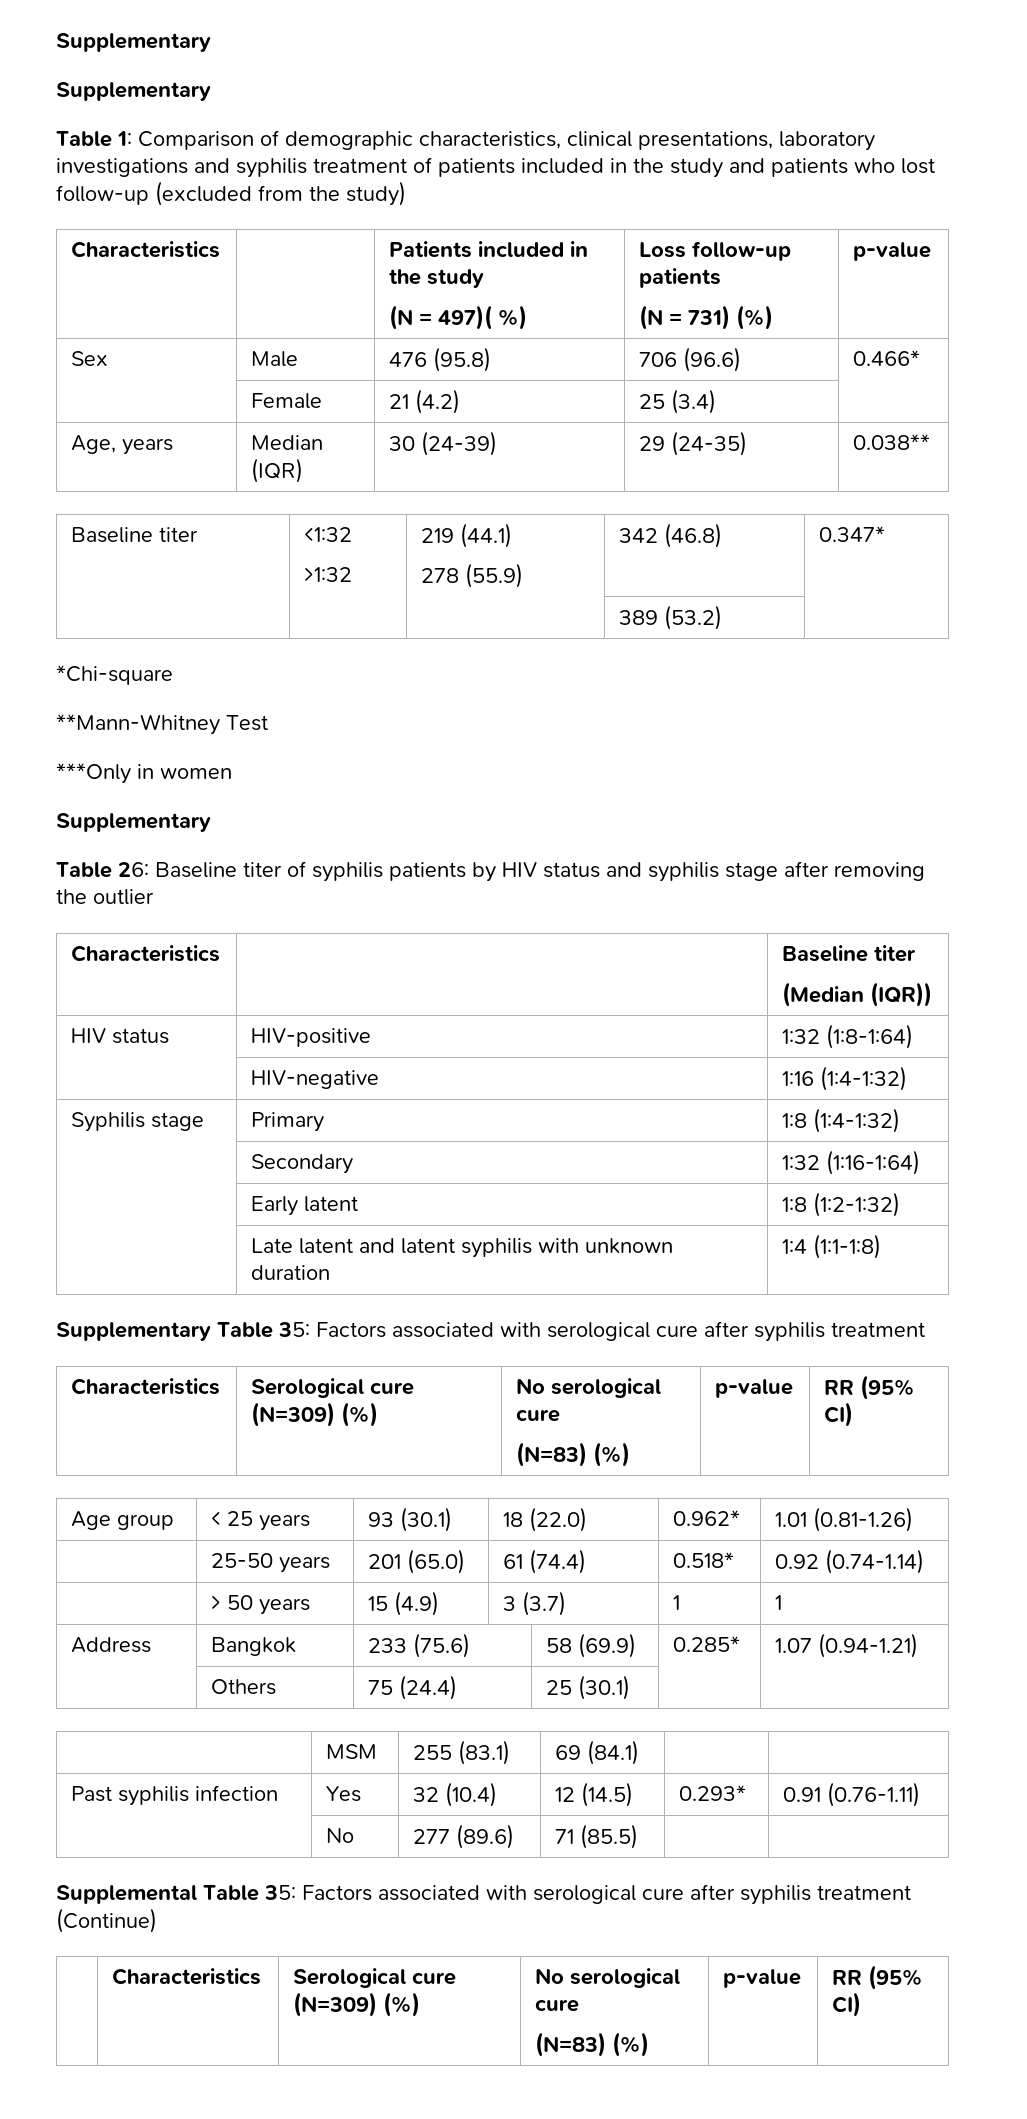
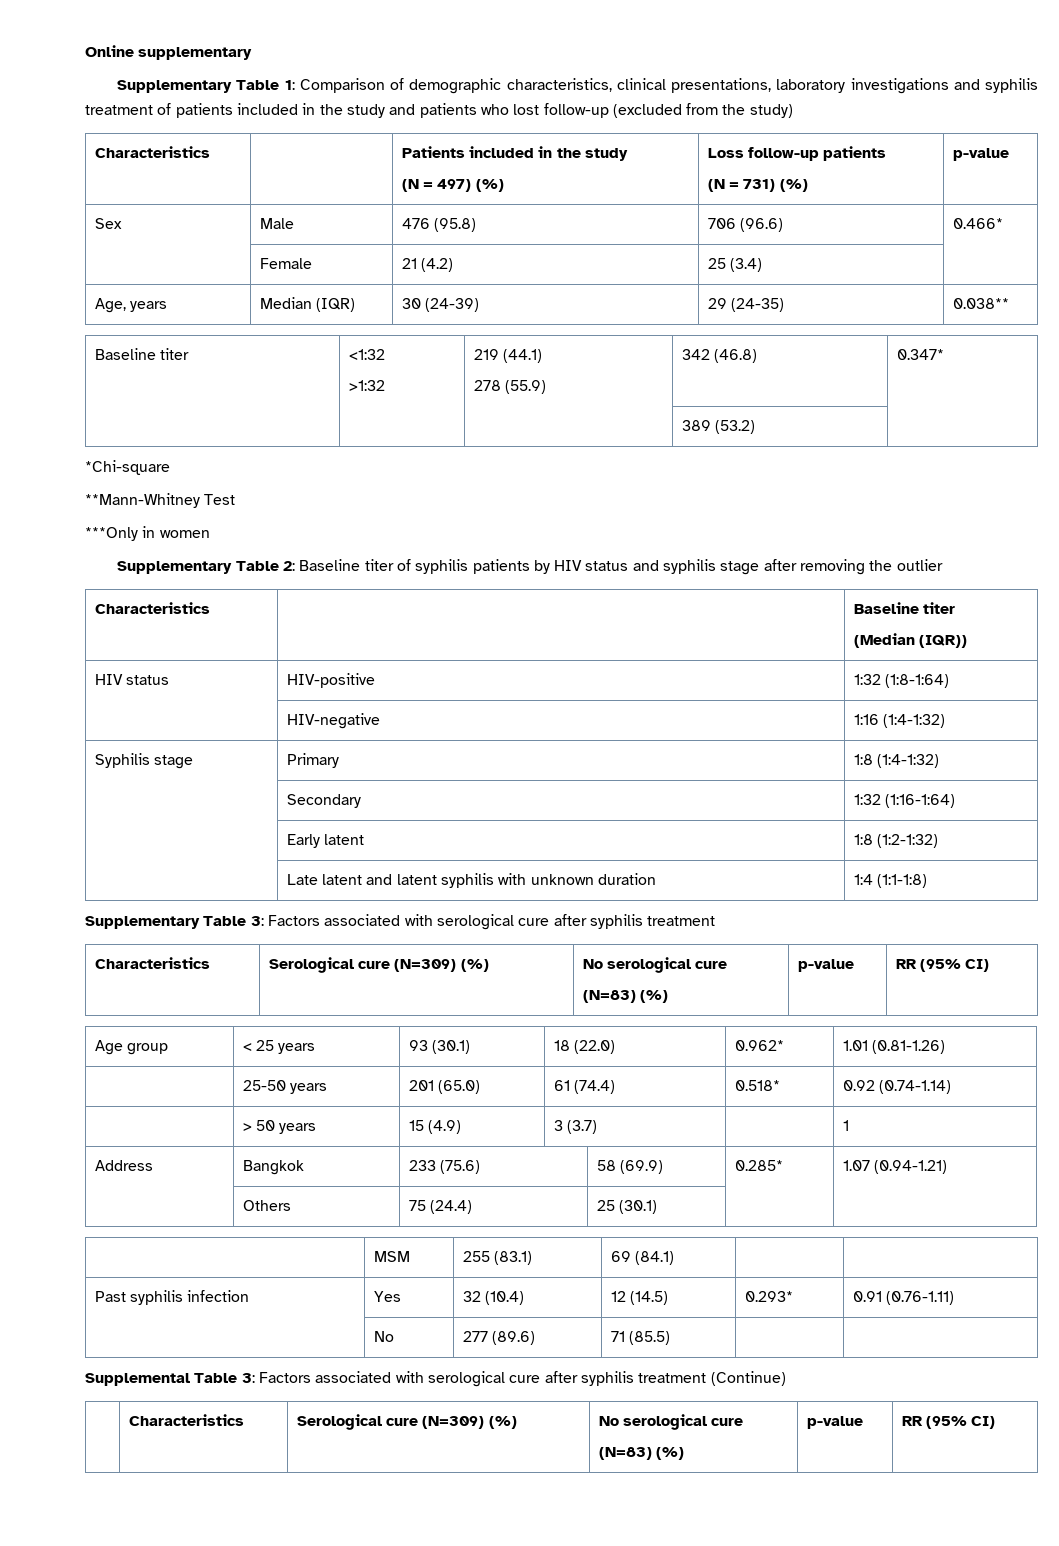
[56,33,211,52] [56,82,211,101] Supplementary // Supplementary // -> [85,45,253,60] [117,80,233,93] Online supplementary // Supplementary
[438,305,528,330] 497)( %) -> [437,179,504,192] 497) (%)
[56,862,149,878] // Table 26: -> [235,561,295,571] Table 2:
[278,1322,310,1337] 35: -> [250,916,264,926] 3:
[673,1595,681,1610] 1 -> (598, 1127) none
[264,1885,296,1900] 35: -> [241,1373,255,1383] 3:

